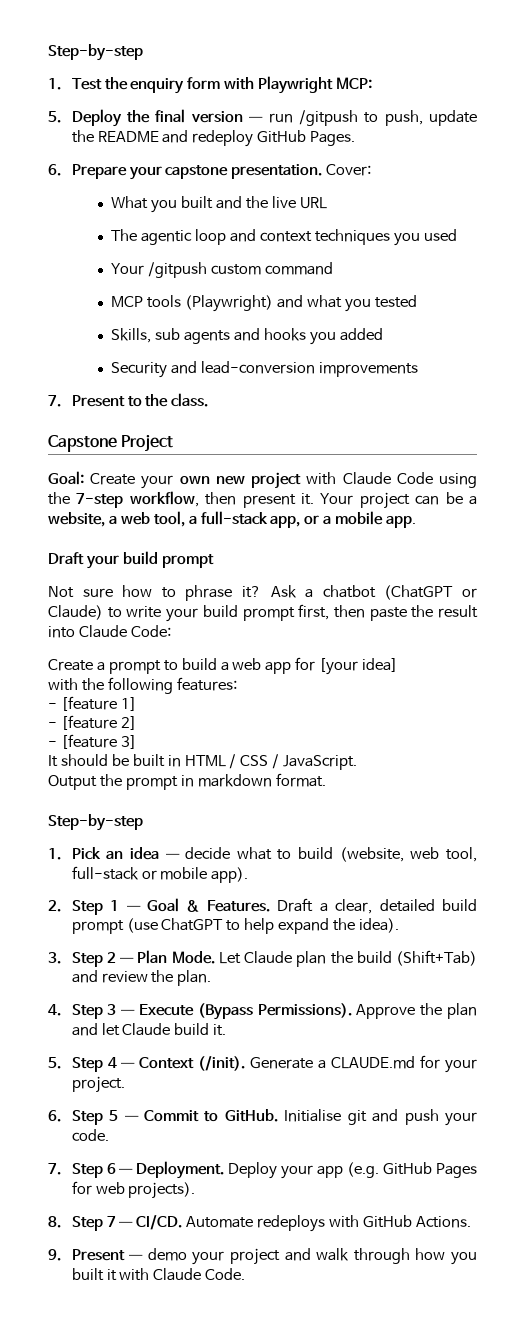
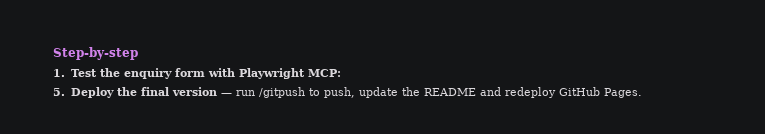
[48,164,372,180] [111,196,327,213] [111,229,457,246] [111,262,333,278] [111,295,417,312] [111,328,383,345] [111,361,418,378] [48,393,209,407] [48,434,174,452] [48,471,477,489] [48,491,478,509] [48,511,417,528] [48,551,215,569] [48,585,478,601] [48,604,478,622] [48,625,171,638] [48,657,399,675] [48,677,237,694] [48,696,137,711] [48,715,137,730] [48,734,137,749] [48,754,358,770] [48,773,326,790] [48,814,143,831] [48,847,477,862] [71,866,249,883] [48,898,477,915] [71,918,400,934] [48,950,478,967] [71,970,212,986] [48,1003,477,1020] [71,1023,227,1036] [48,1055,478,1073] [71,1076,125,1093] [48,1109,477,1126] [71,1129,109,1141] [48,1161,478,1179] [71,1181,196,1199] [48,1215,471,1232] [48,1248,477,1265] [71,1268,246,1281] // 6. Prepare your capstone presentation. Cover: // What you built and the live URL // The agentic loop and context techniques you used // Your /gitpush custom command // MCP tools (Playwright) and what you tested // Skills, sub agents and hooks you added // Security and lead-conversion improvements // 7. Present to the class. // Capstone Project // Goal: Create your own new project with Claude Code using the 7-step workflow, then present it. Your project can be a website, a web tool, a full-stack app, or a mobile app. // Draft your build prompt // Not sure how to phrase it? Ask a chatbot (ChatGPT or Claude) to write your build prompt first, then paste the result into Claude Code: // Create a prompt to build a web app for [your idea] // with the following features: // - [feature 1] // - [feature 2] // - [feature 3] // It should be built in HTML / CSS / JavaScript. // Output the prompt in markdown format. // Step-by-step // 1. Pick an idea — decide what to build (website, web tool, full-stack or mobile app). // 2. Step 1 — Goal & Features. Draft a clear, detailed build prompt (use ChatGPT to help expand the idea). // 3. Step 2 — Plan Mode. Let Claude plan the build (Shift+Tab) and review the plan. // 4. Step 3 — Execute (Bypass Permissions). Approve the plan and let Claude build it. // 5. Step 4 — Context (/init). Generate a CLAUDE.md for your project. // 6. Step 5 — Commit to GitHub. Initialise git and push your code. // 7. Step 6 — Deployment. Deploy your app (e.g. GitHub Pages for web projects). // 8. Step 7 — CI/CD. Automate redeploys with GitHub Actions. // 9. Present — demo your project and walk through how you built it with Claude Code. -> (642, 93) none

